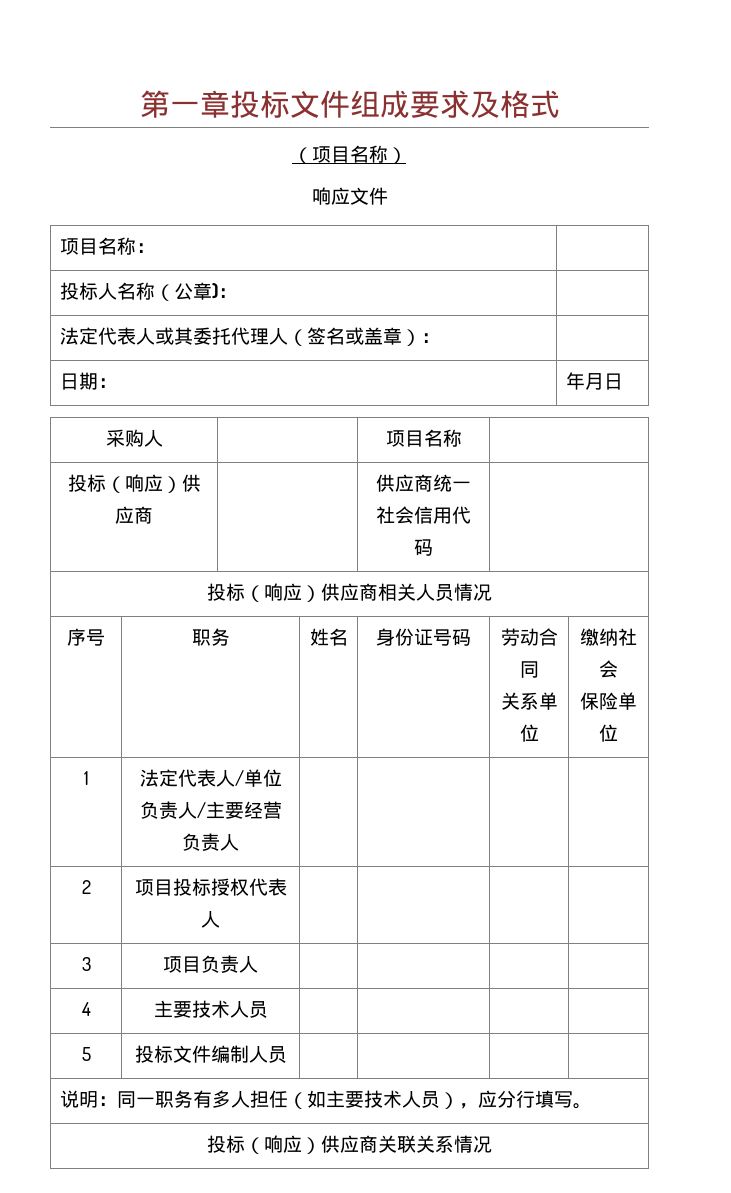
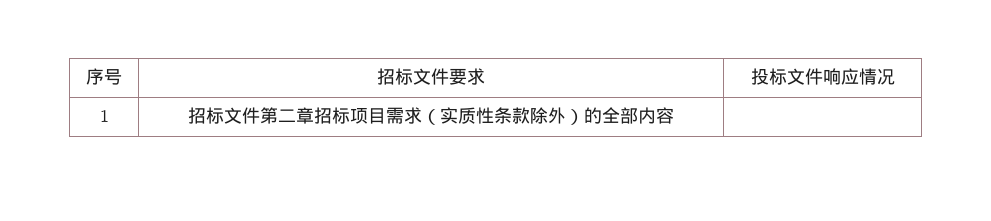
[139,90,560,118] [292,145,407,164] [311,187,388,205] [60,237,156,255] [60,282,238,301] [60,327,441,346] [60,372,118,390] [566,372,624,390] [105,429,163,447] [385,429,462,447] [67,474,201,493] [115,506,153,524] [376,474,471,492] [376,506,471,524] [414,539,433,556] [207,583,492,602] [67,628,105,646] [191,628,230,646] [309,628,348,646] [376,628,471,646] [500,628,558,646] [519,661,539,678] [500,692,558,710] [519,724,539,742] [580,628,637,646] [599,660,618,678] [580,692,637,710] [599,724,618,742] [83,771,89,785] [139,769,282,787] [139,801,282,819] [182,833,239,851] [81,880,91,894] [134,878,287,896] [201,911,220,928] [81,957,91,971] [163,955,258,973] [81,1002,91,1016] [153,1000,268,1018] [81,1047,91,1061] [134,1045,287,1063] [60,1090,593,1109] [207,1135,492,1154] 第一章投标文件组成要求及格式 // （项目名称） // 响应文件 // 项目名称： | // 投标人名称（公章)： | // 法定代表人或其委托代理人（签名或盖章）： | // 日期： | 年月日 // 采购人 | | 项目名称 | // 投标（响应）供应商 | | 供应商统一社会信用代码 | // 投标（响应）供应商相关人员情况 // 序号 | 职务 | 姓名 | 身份证号码 | 劳动合同 // 关系单位 | 缴纳社会 // 保险单位 // 1 | 法定代表人/单位负责人/主要经营负责人 | | | | // 2 | 项目投标授权代表人 | | | | // 3 | 项目负责人 | | | | // 4 | 主要技术人员 | | | | // 5 | 投标文件编制人员 | | | | // 说明：同一职务有多人担任（如主要技术人员），应分行填写。 // 投标（响应）供应商关联关系情况 -> [86,68,122,85] [377,68,485,85] [750,68,895,85] [99,110,109,122] [188,107,674,125] 序号 | 招标文件要求 | 投标文件响应情况 // 1 | 招标文件第二章招标项目需求（实质性条款除外）的全部内容 |

